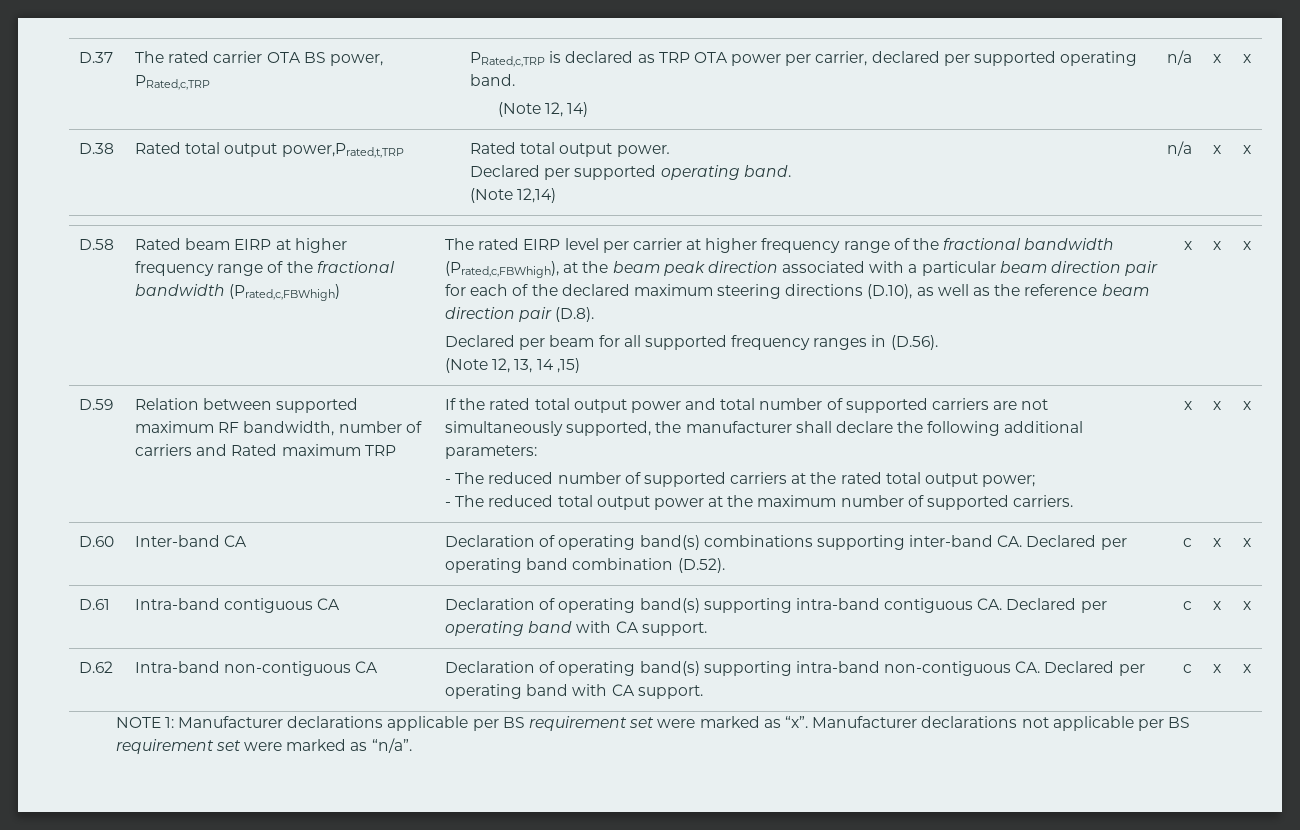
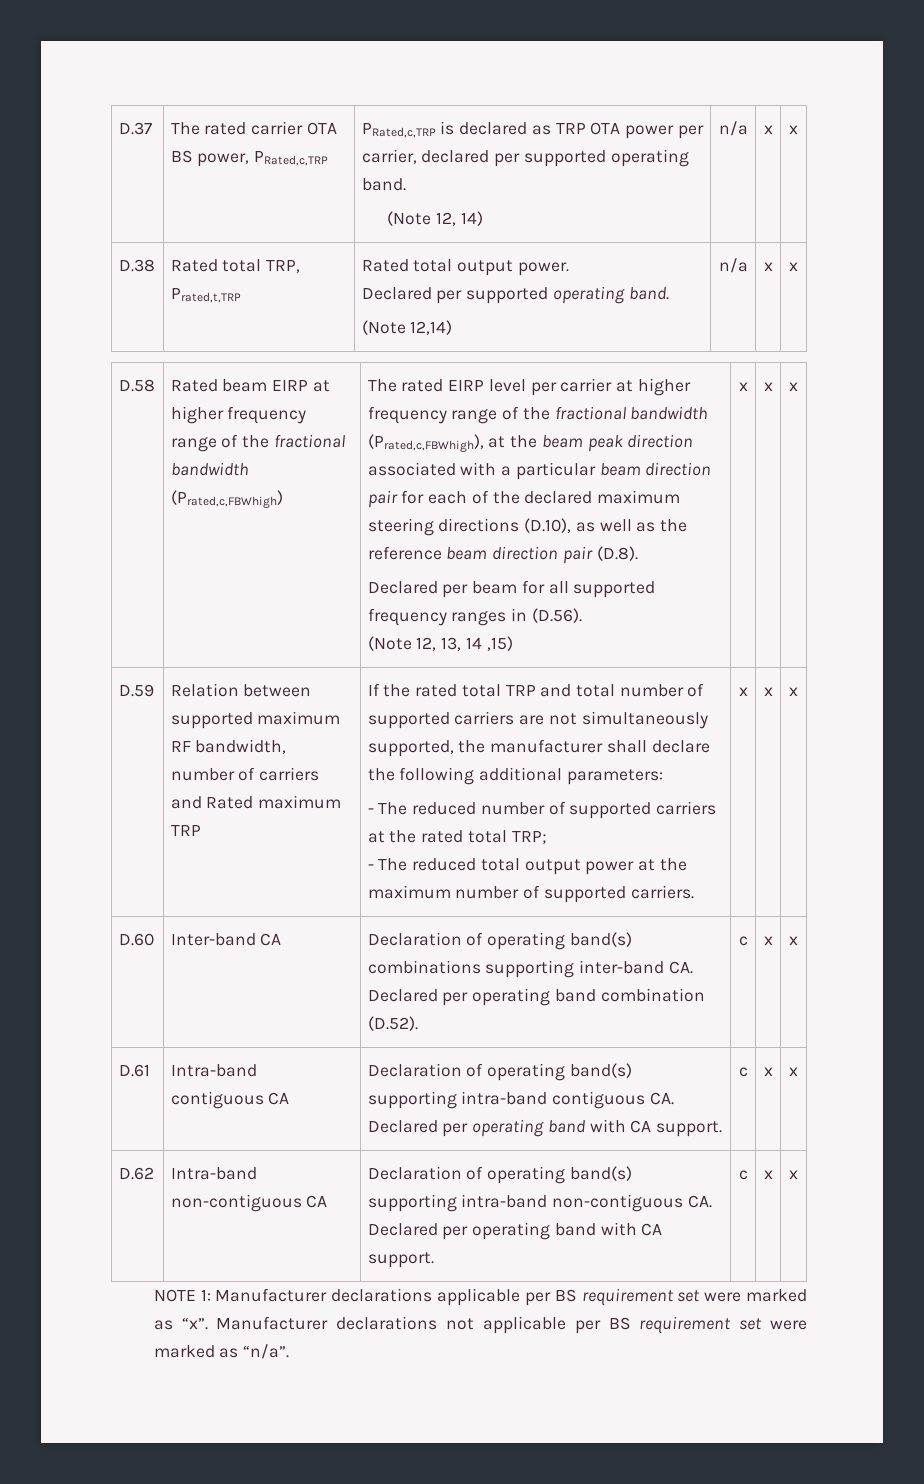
[224,143,404,158] output power,Prated,t,TRP -> [266,260,301,273] [170,288,241,303] TRP, Prated,t,TRP
[573,399,681,413] output power -> [505,685,536,696] TRP
[925,473,1036,487] output power; -> [511,831,547,844] TRP;

